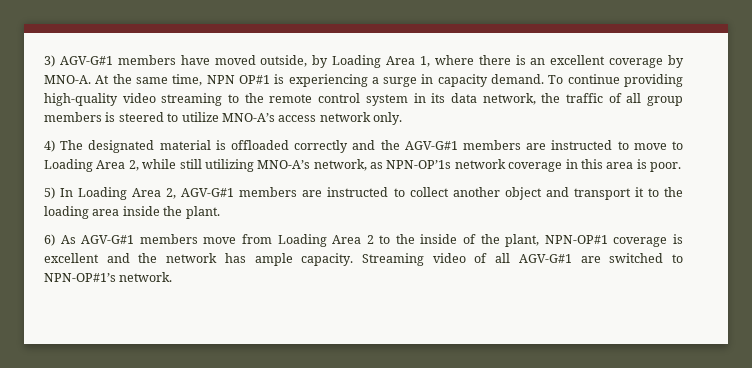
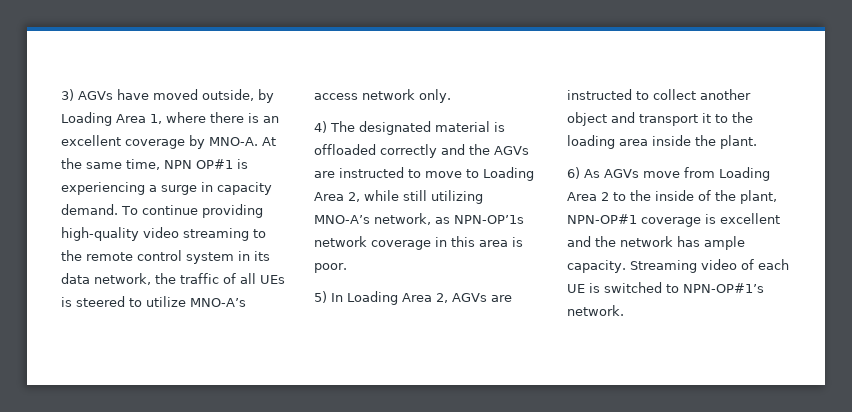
[59,55,176,65] AGV-G#1 members -> [78,91,113,100] AGVs
[647,96,683,106] [44,112,102,122] group members -> [260,275,285,284] UEs
[404,140,521,150] AGV-G#1 members -> [494,146,529,155] AGVs
[181,187,298,197] AGV-G#1 members -> [452,293,487,302] AGVs
[81,234,198,244] AGV-G#1 members -> [604,169,639,178] AGVs
[495,253,601,263] all AGV-G#1 are -> [757,259,789,270] [567,283,600,293] each UE is

